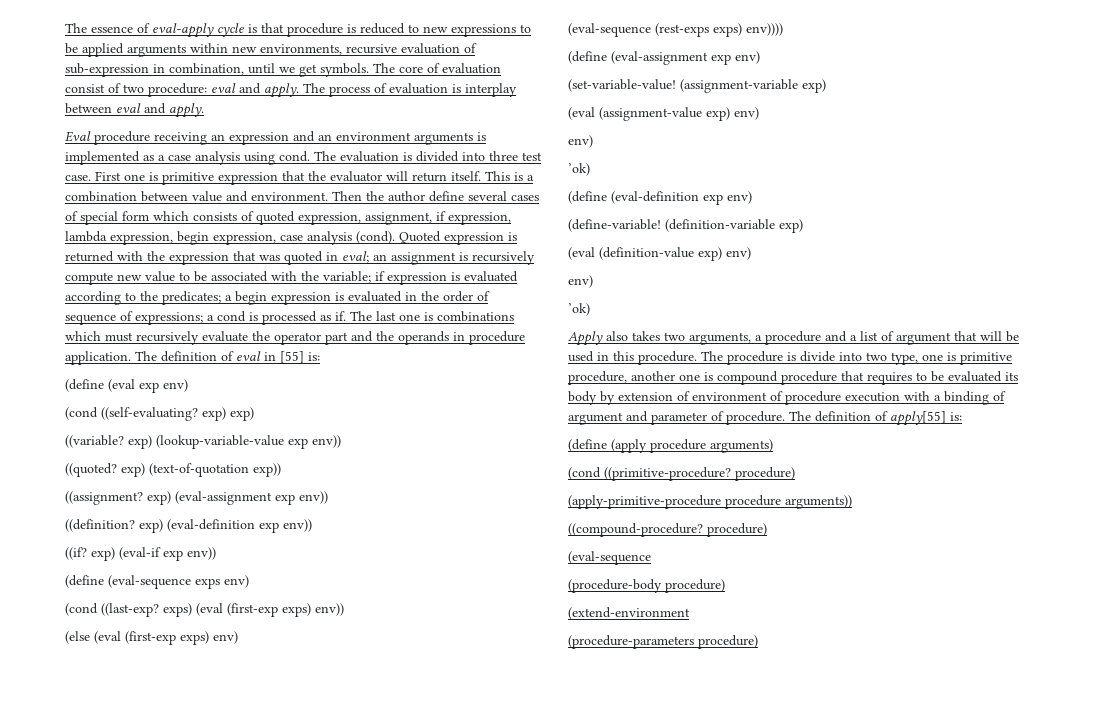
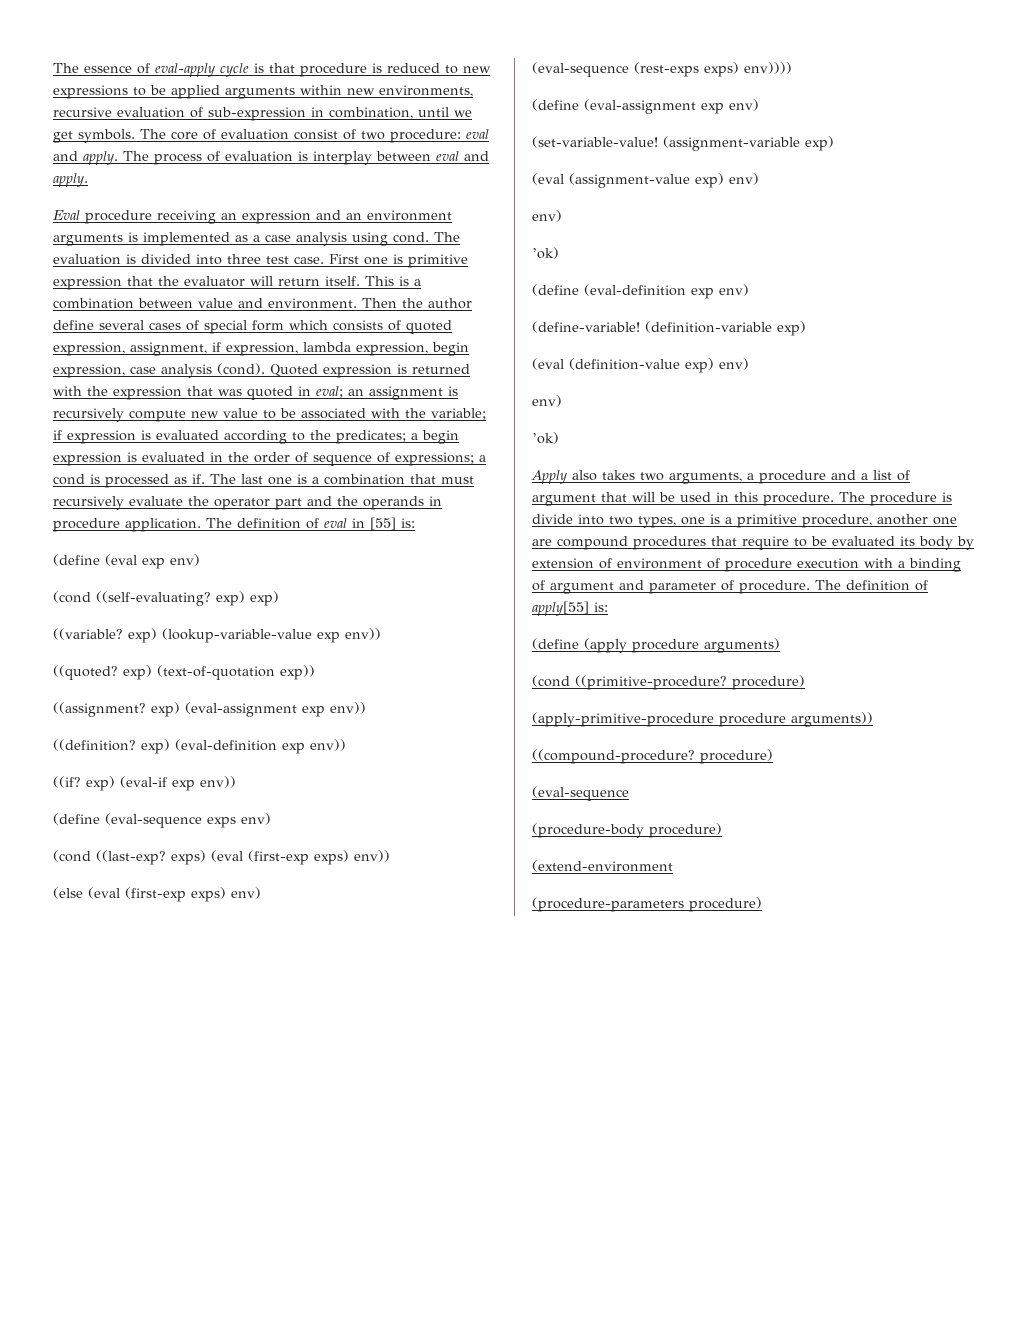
[437,311,514,322] [65,331,101,341] combinations which -> [312,474,436,485] a combination that
[891,352,956,365] type, one is -> [638,514,732,528] types, one is a
[704,371,912,385] is compound procedure that requires -> [532,536,789,550] are compound procedures that require

